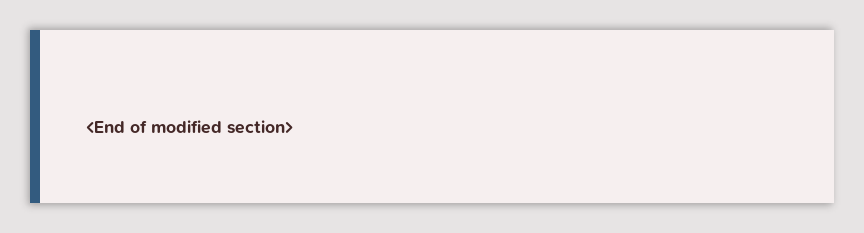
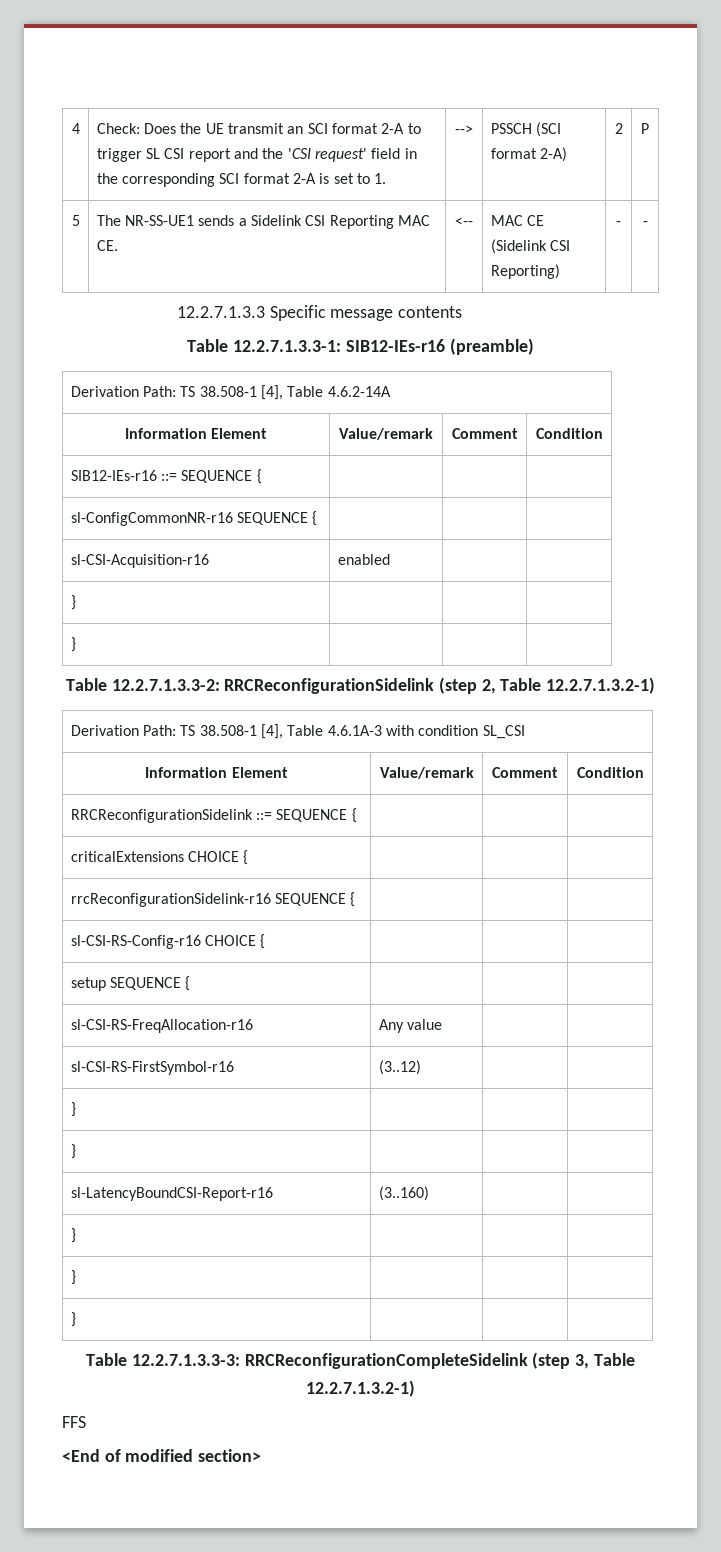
(86, 127) none -> [71,123,80,134] [96,123,421,134] [96,148,417,162] [96,173,387,187] [455,125,473,134] [490,122,562,137] [490,147,568,162] [614,123,623,134] [641,123,649,134] [71,215,80,226] [96,215,430,229] [96,240,118,251] [455,217,473,226] [490,215,545,226] [490,239,571,254] [490,264,560,279] [616,221,621,226] [642,221,648,226] [176,305,463,321] [187,338,534,355] [70,385,391,400] [124,428,268,439] [339,428,433,440] [451,428,518,439] [535,428,603,439] [70,469,262,484] [70,511,318,526] [70,554,209,568] [337,554,390,565] [70,595,76,610] [70,637,76,652] [65,677,656,694] [70,724,525,739] [145,767,288,778] [379,767,474,779] [492,767,558,778] [576,767,644,778] [70,808,357,823] [70,850,249,865] [70,892,356,907] [70,934,266,949] [70,976,191,991] [70,1019,253,1033] [378,1019,443,1033] [70,1061,234,1075] [378,1060,421,1075] [70,1102,76,1117] [70,1144,76,1159] [70,1187,273,1201] [378,1186,429,1201] [70,1228,76,1243] [70,1270,76,1285] [70,1312,76,1327] [86,1352,635,1369] [306,1380,415,1397] [62,1416,86,1428] 4 | Check: Does the UE transmit an SCI format 2-A to trigger SL CSI report and the 'CSI request' field in the corresponding SCI format 2-A is set to 1. | --> | PSSCH (SCI format 2-A) | 2 | P // 5 | The NR-SS-UE1 sends a Sidelink CSI Reporting MAC CE. | <-- | MAC CE (Sidelink CSI Reporting) | - | - // 12.2.7.1.3.3 Specific message contents // Table 12.2.7.1.3.3-1: SIB12-IEs-r16 (preamble) // Derivation Path: TS 38.508-1 [4], Table 4.6.2-14A // Information Element | Value/remark | Comment | Condition // SIB12-IEs-r16 ::= SEQUENCE { | | | // sl-ConfigCommonNR-r16 SEQUENCE { | | | // sl-CSI-Acquisition-r16 | enabled | | // } | | | // } | | | // Table 12.2.7.1.3.3-2: RRCReconfigurationSidelink (step 2, Table 12.2.7.1.3.2-1) // Derivation Path: TS 38.508-1 [4], Table 4.6.1A-3 with condition SL_CSI // Information Element | Value/remark | Comment | Condition // RRCReconfigurationSidelink ::= SEQUENCE { | | | // criticalExtensions CHOICE { | | | // rrcReconfigurationSidelink-r16 SEQUENCE { | | | // sl-CSI-RS-Config-r16 CHOICE { | | | // setup SEQUENCE { | | | // sl-CSI-RS-FreqAllocation-r16 | Any value | | // sl-CSI-RS-FirstSymbol-r16 | (3..12) | | // } | | | // } | | | // sl-LatencyBoundCSI-Report-r16 | (3..160) | | // } | | | // } | | | // } | | | // Table 12.2.7.1.3.3-3: RRCReconfigurationCompleteSidelink (step 3, Table 12.2.7.1.3.2-1) // FFS //

